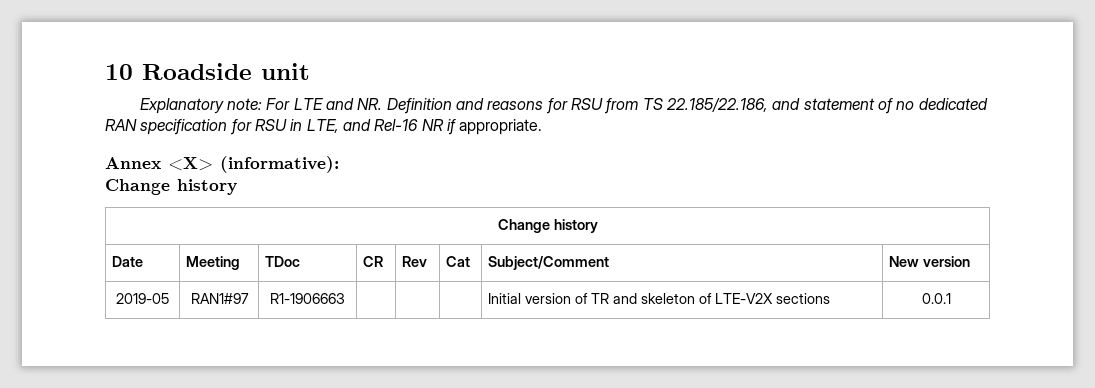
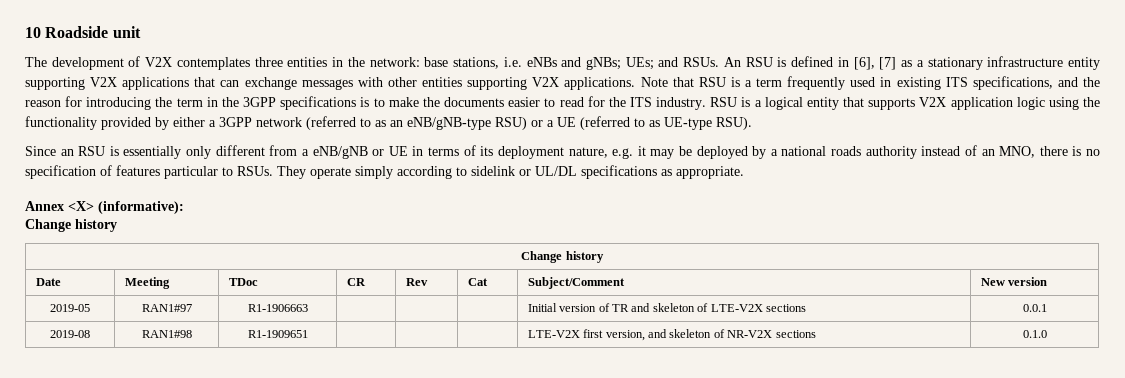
[139,98,988,114] [105,119,456,135] Explanatory note: For LTE and NR. Definition and reasons for RSU from TS 22.185/22.186, and statement of no dedicated RAN specification for RSU in LTE, and Rel-16 NR if -> [25,56,1101,70] [25,76,1101,90] [25,96,1100,110] [25,116,752,130] [25,145,1100,159] [25,165,672,179] The development of V2X contemplates three entities in the network: base stations, i.e. eNBs and gNBs; UEs; and RSUs. An RSU is defined in [6], [7] as a stationary infrastructure entity supporting V2X applications that can exchange messages with other entities supporting V2X applications. Note that RSU is a term frequently used in existing ITS specifications, and the reason for introducing the term in the 3GPP specifications is to make the documents easier to read for the ITS industry. RSU is a logical entity that supports V2X application logic using the functionality provided by either a 3GPP network (referred to as an eNB/gNB-type RSU) or a UE (referred to as UE-type RSU). // Since an RSU is essentially only different from a eNB/gNB or UE in terms of its deployment nature, e.g. it may be deployed by a national roads authority instead of an MNO, there is no specification of features particular to RSUs. They operate simply according to sidelink or UL/DL specifications as
(951, 298) none -> [50,330,90,338] [141,330,192,338] [247,330,308,338] [527,329,816,341] [1022,330,1047,338] // 2019-08 | RAN1#98 | R1-1909651 | | | | LTE-V2X first version, and skeleton of NR-V2X sections | 0.1.0

